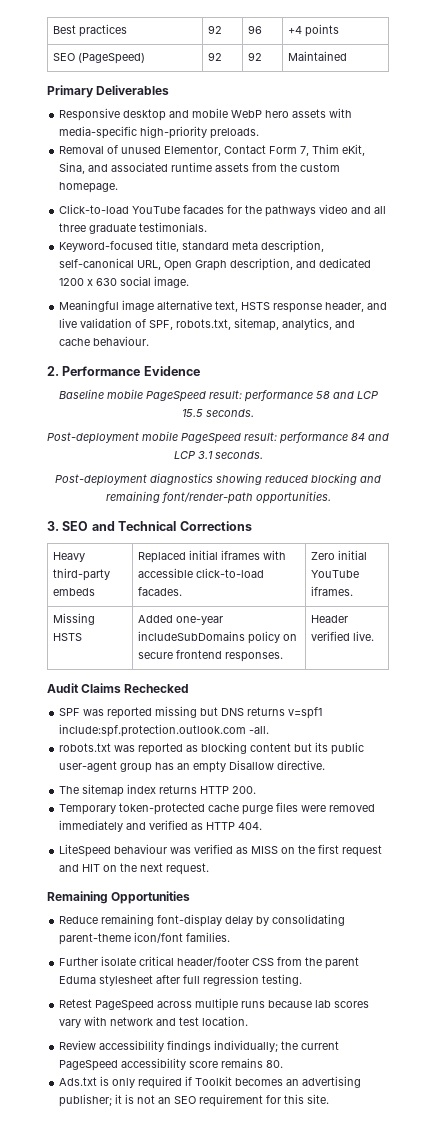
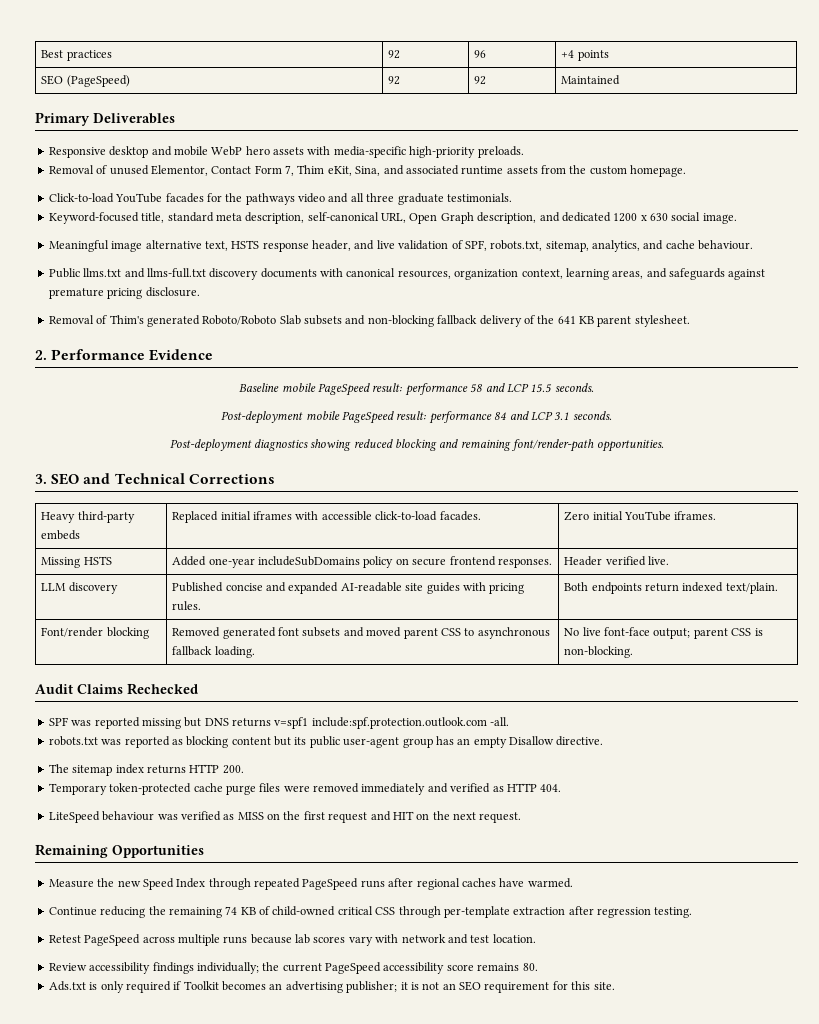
(150, 341) none -> [48,268,766,280] [48,287,200,299] [48,315,690,327] // Public llms.txt and llms-full.txt discovery documents with canonical resources, organization context, learning areas, and safeguards against premature pricing disclosure. // Removal of Thim's generated Roboto/Roboto Slab subsets and non-blocking fallback delivery of the 641 KB parent stylesheet.
(375, 636) none -> [41,582,118,594] [172,582,525,594] [172,601,202,611] [564,582,778,594] [41,627,149,639] [172,627,550,639] [172,646,255,658] [564,627,763,639] [564,646,634,658] // LLM discovery | Published concise and expanded AI-readable site guides with pricing rules. | Both endpoints return indexed text/plain. // Font/render blocking | Removed generated font subsets and moved parent CSS to asynchronous fallback loading. | No live font-face output; parent CSS is non-blocking.
[59,914,346,927] [59,932,231,945] [59,956,360,969] [59,975,201,986] Reduce remaining font-display delay by consolidating parent-theme icon/font families. // Further isolate critical header/footer CSS from the parent Eduma stylesheet after full -> [48,878,573,890] [48,906,594,918] Measure the new Speed Index through repeated PageSpeed runs after regional caches have warmed. // Continue reducing the remaining 74 KB of child-owned critical CSS through per-template extraction after

